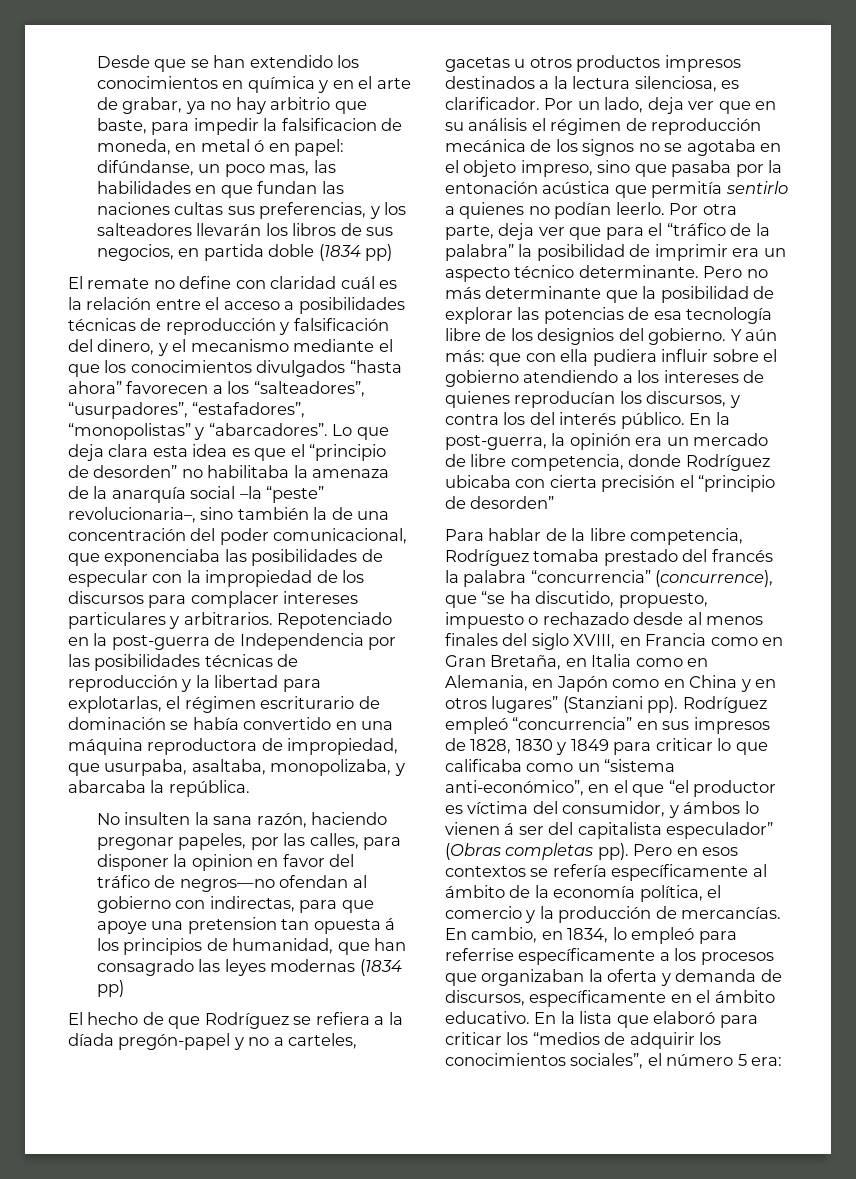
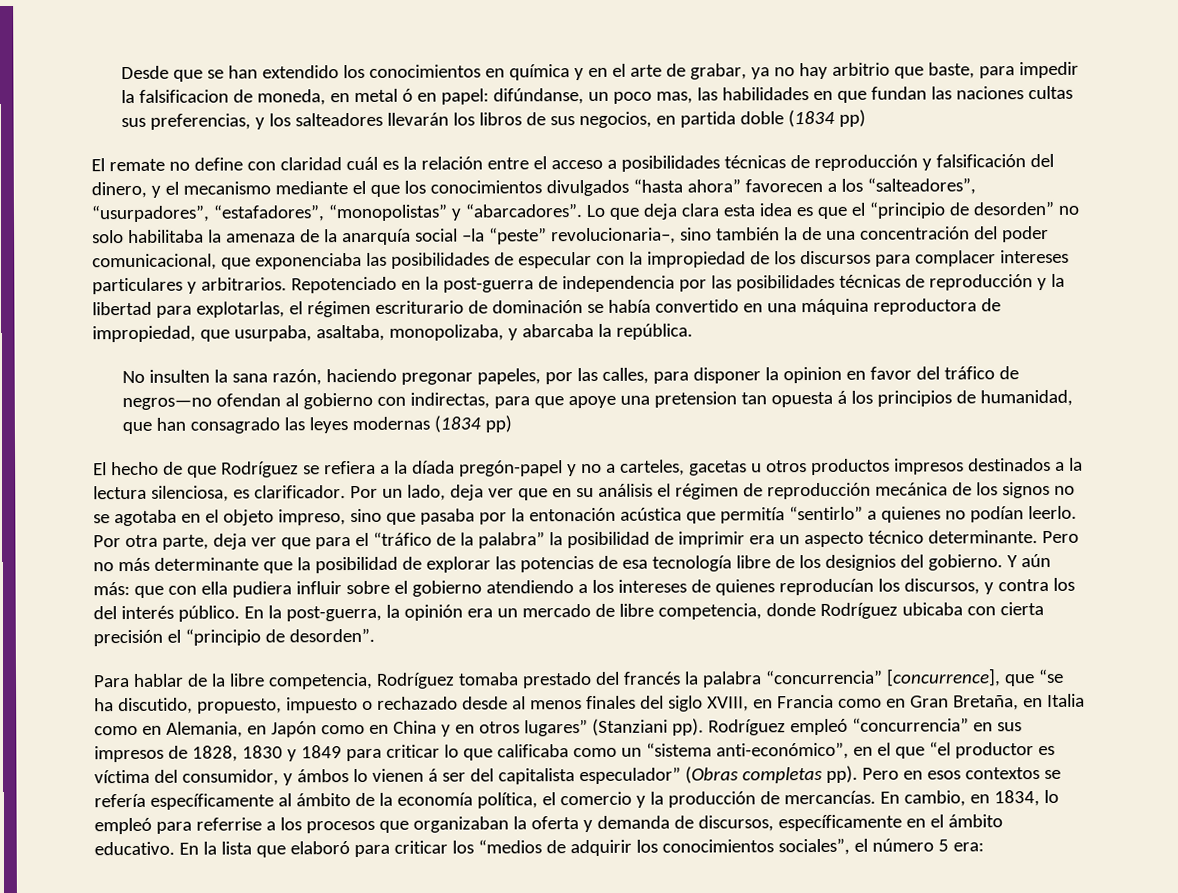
(203, 473) none -> [92,230,124,244] solo
[239,633,364,650] Independencia -> [561,275,675,293] independencia
[725,181,788,194] sentirlo -> [788,505,863,521] “sentirlo”
[470,496,555,509] desorden” -> [288,627,375,643] desorden”.
[655,570,774,587] (concurrence), -> [885,668,1001,687] [concurrence],
[518,948,656,965] específicamente -> (262, 824) none

